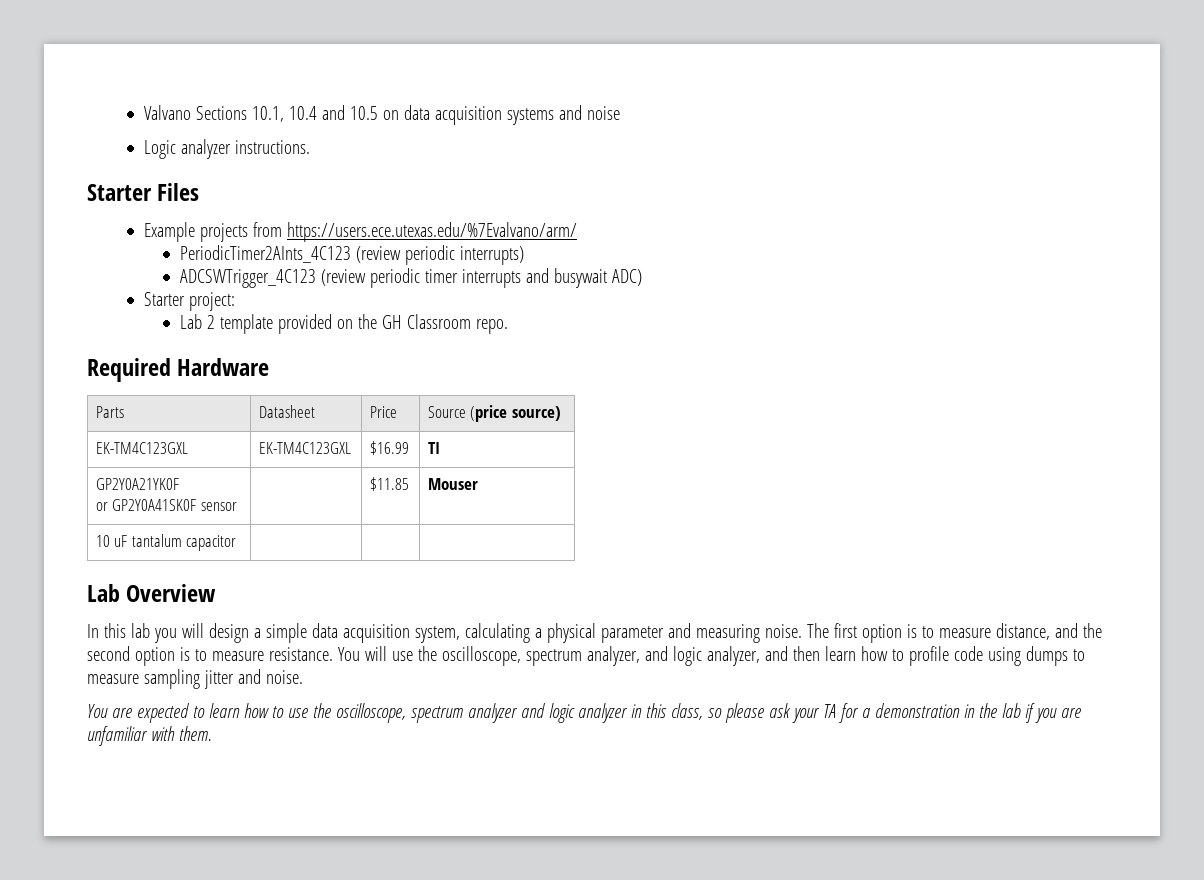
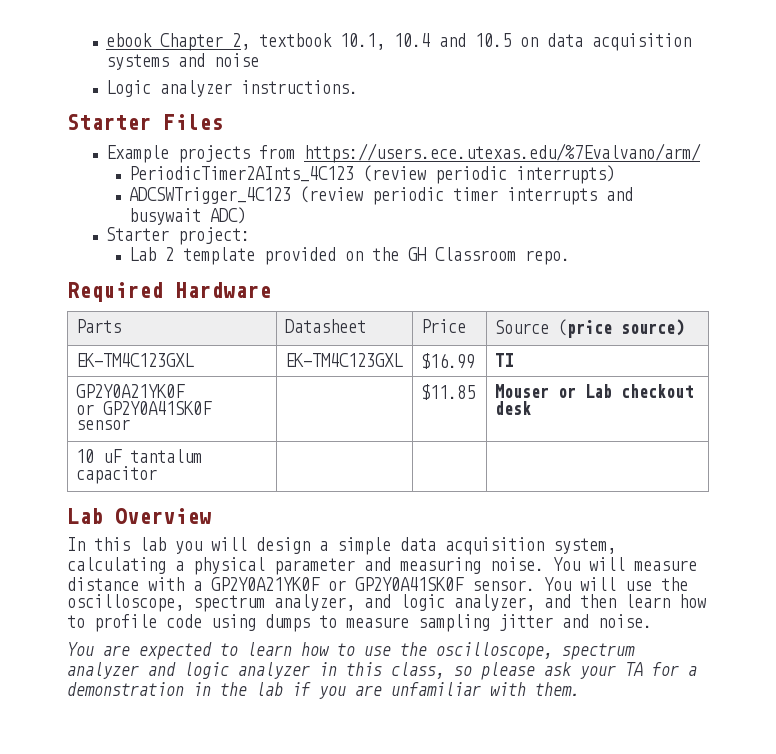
[143,105,247,120] Valvano Sections -> [105,33,332,51] ebook Chapter 2, textbook
(479, 484) none -> [558,384,694,398] [495,401,532,415] or Lab checkout desk
[806,623,1102,643] [87,646,333,666] The first option is to measure distance, and the second option is to measure resistance. -> [553,557,697,571] [67,577,535,591] You will measure distance with a GP2Y0A21YK0F or GP2Y0A41SK0F sensor.

